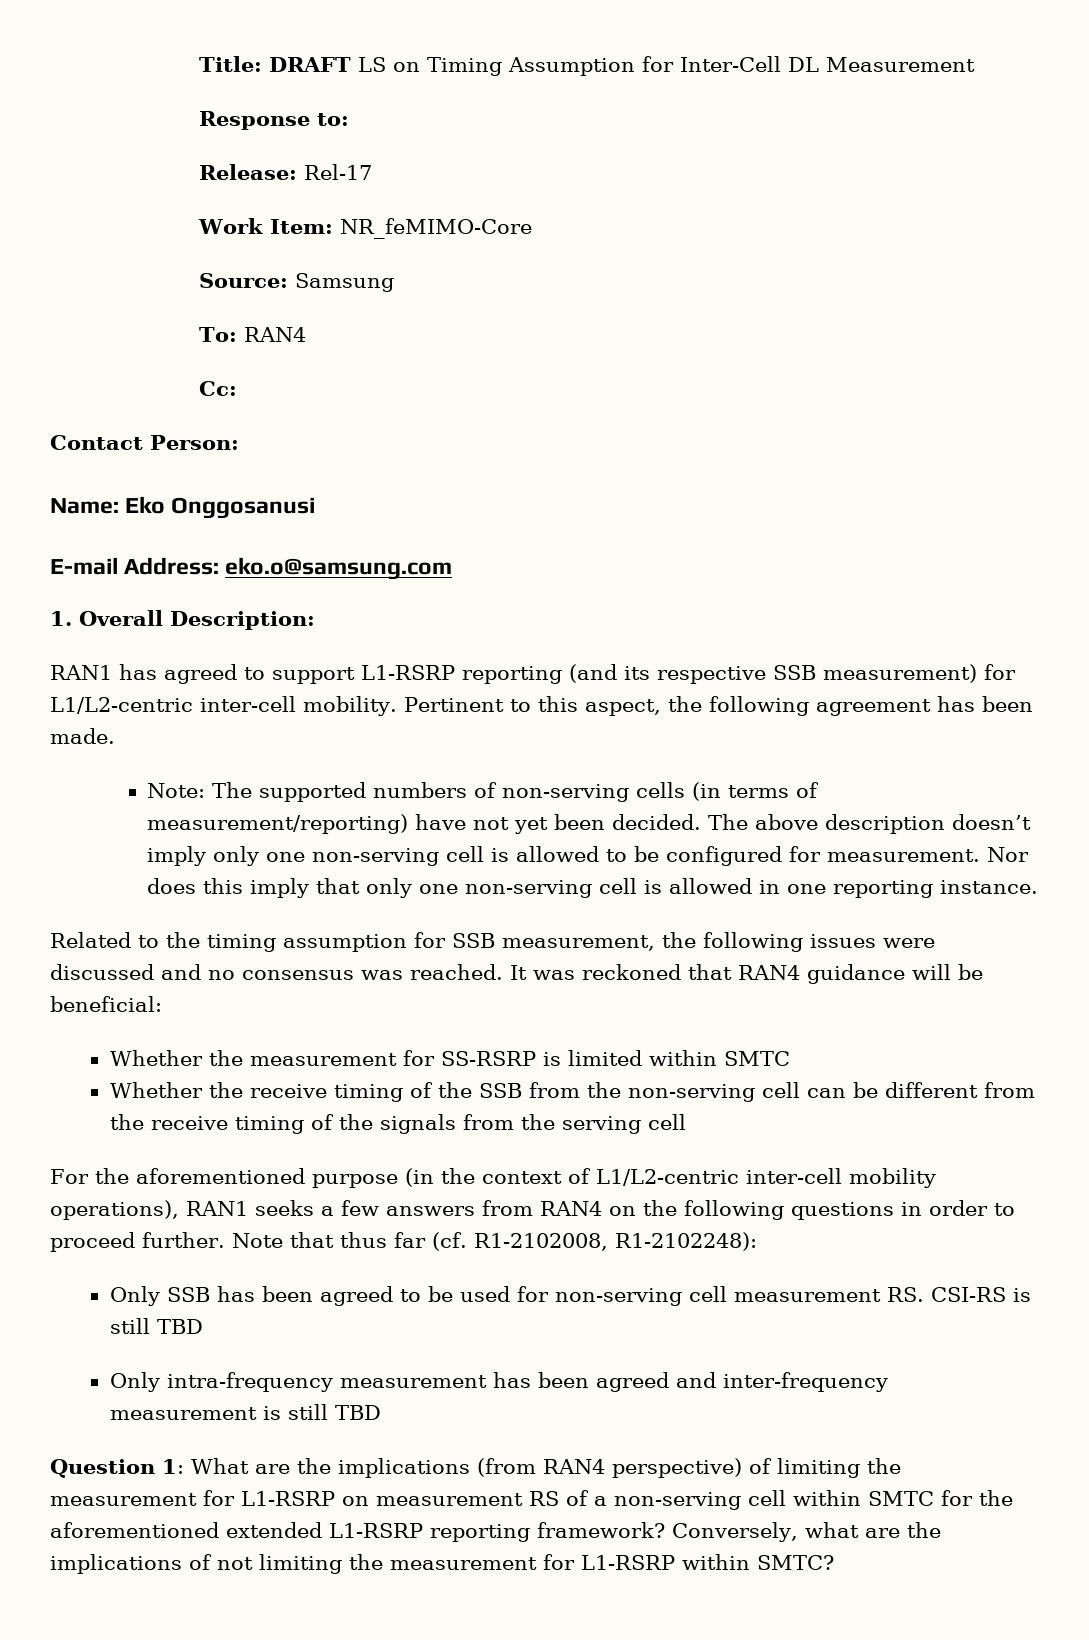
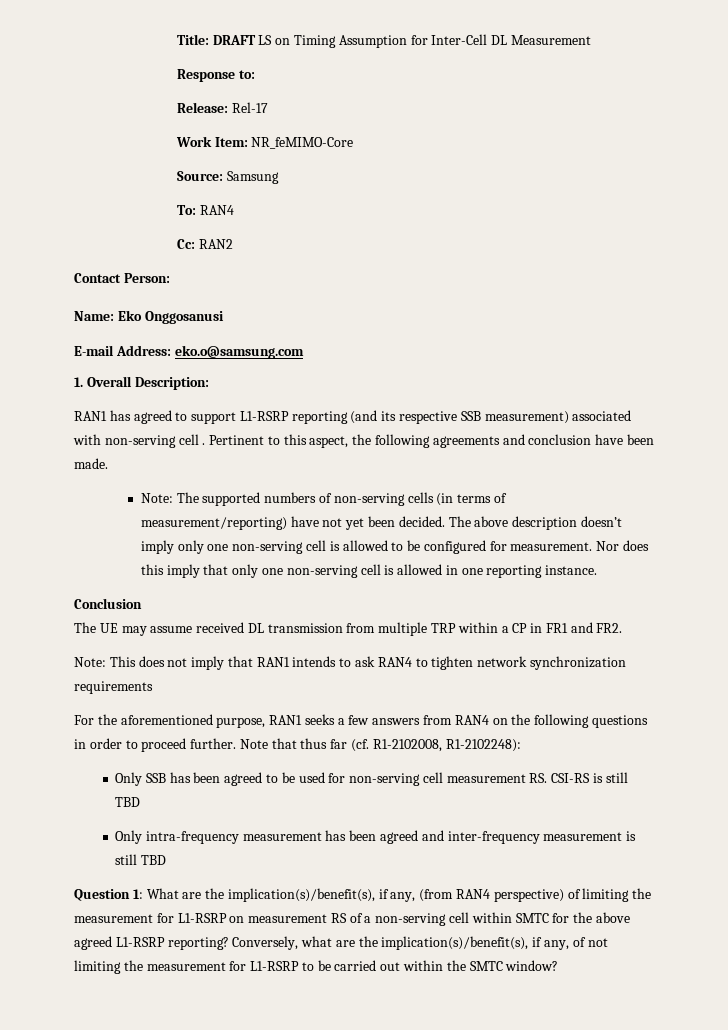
(238, 388) none -> [198,239,233,249] RAN2
[984,664,1016,680] [50,696,397,716] for L1/L2-centric inter-cell mobility. -> [572,410,632,421] [73,434,206,448] associated with non-serving cell .
[815,696,975,716] agreement has -> [432,434,624,448] agreements and conclusion have
[50,932,935,952] [50,964,983,984] [50,996,162,1012] [109,1050,790,1066] [109,1082,1035,1102] [109,1114,686,1134] [50,1168,936,1188] [50,1200,179,1220] Related to the timing assumption for SSB measurement, the following issues were discussed and no consensus was reached. It was reckoned that RAN4 guidance will be beneficial: // Whether the measurement for SS-RSRP is limited within SMTC // Whether the receive timing of the SSB from the non-serving cell can be different from the receive timing of the signals from the serving cell // For the aforementioned purpose (in the context of L1/L2-centric inter-cell mobility operations), -> [74,598,142,609] [74,622,623,636] [74,656,626,670] [74,681,153,694] [74,714,266,728] Conclusion // The UE may assume received DL transmission from multiple TRP within a CP in FR1 and FR2. // Note: This does not imply that RAN1 intends to ask RAN4 to tighten network synchronization requirements // For the aforementioned purpose,
[338,1458,470,1478] implications -> [227,888,416,902] implication(s)/benefit(s), if any,
[50,1522,665,1542] aforementioned extended L1-RSRP reporting framework? -> [595,912,630,923] [74,936,229,950] above agreed L1-RSRP reporting?
[50,1554,182,1574] implications -> [381,936,570,950] implication(s)/benefit(s), if any,
[682,1554,834,1570] within SMTC? -> [301,960,559,971] to be carried out within the SMTC window?

